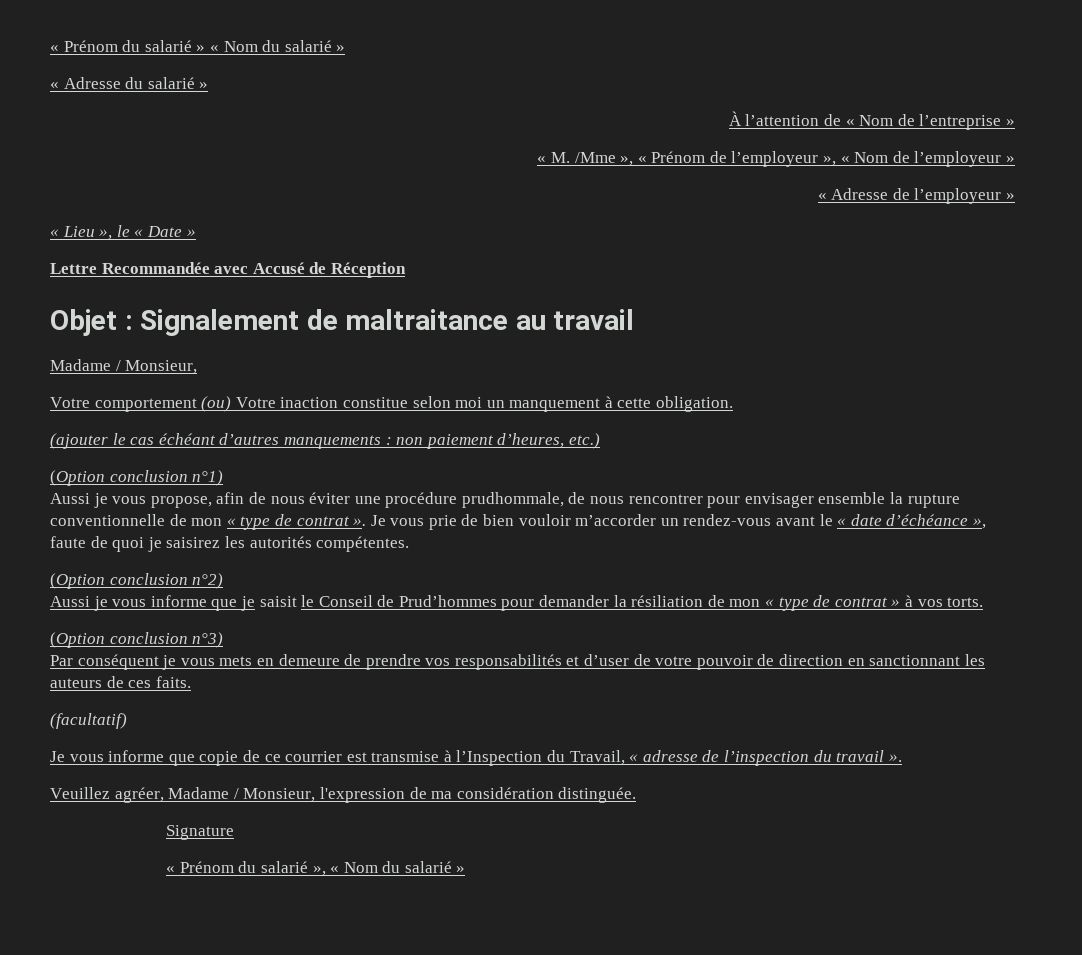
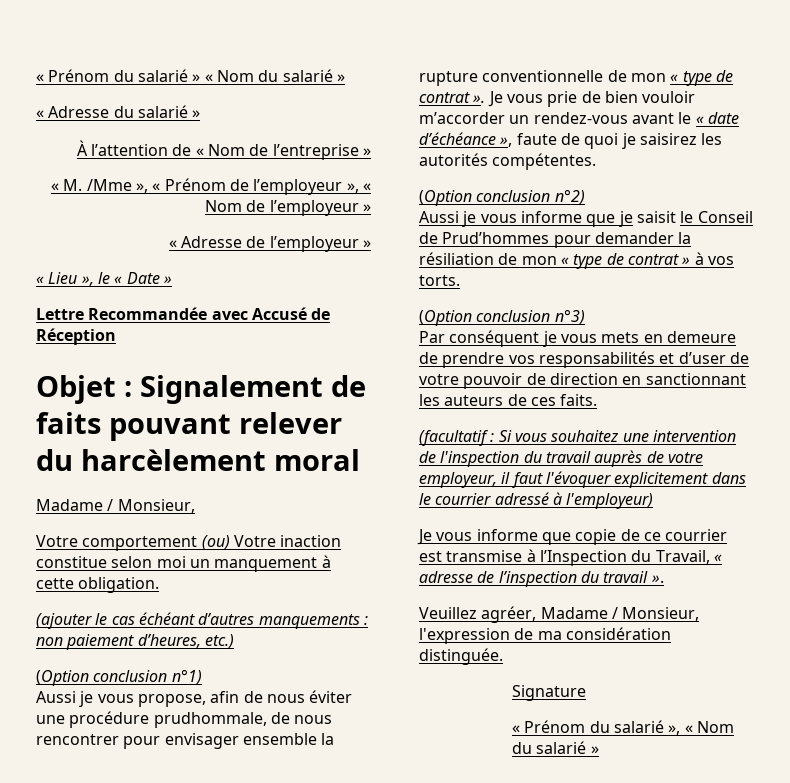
[345,309,635,330] maltraitance au travail -> [36,412,342,441] [36,449,360,471] faits pouvant relever du harcèlement moral
[50,713,127,729] (facultatif) -> [419,430,736,446] [419,450,703,467] [419,471,746,488] [419,492,654,509] (facultatif : Si vous souhaitez une intervention de l'inspection du travail auprès de votre employeur, il faut l'évoquer explicitement dans le courrier adressé à l'employeur)

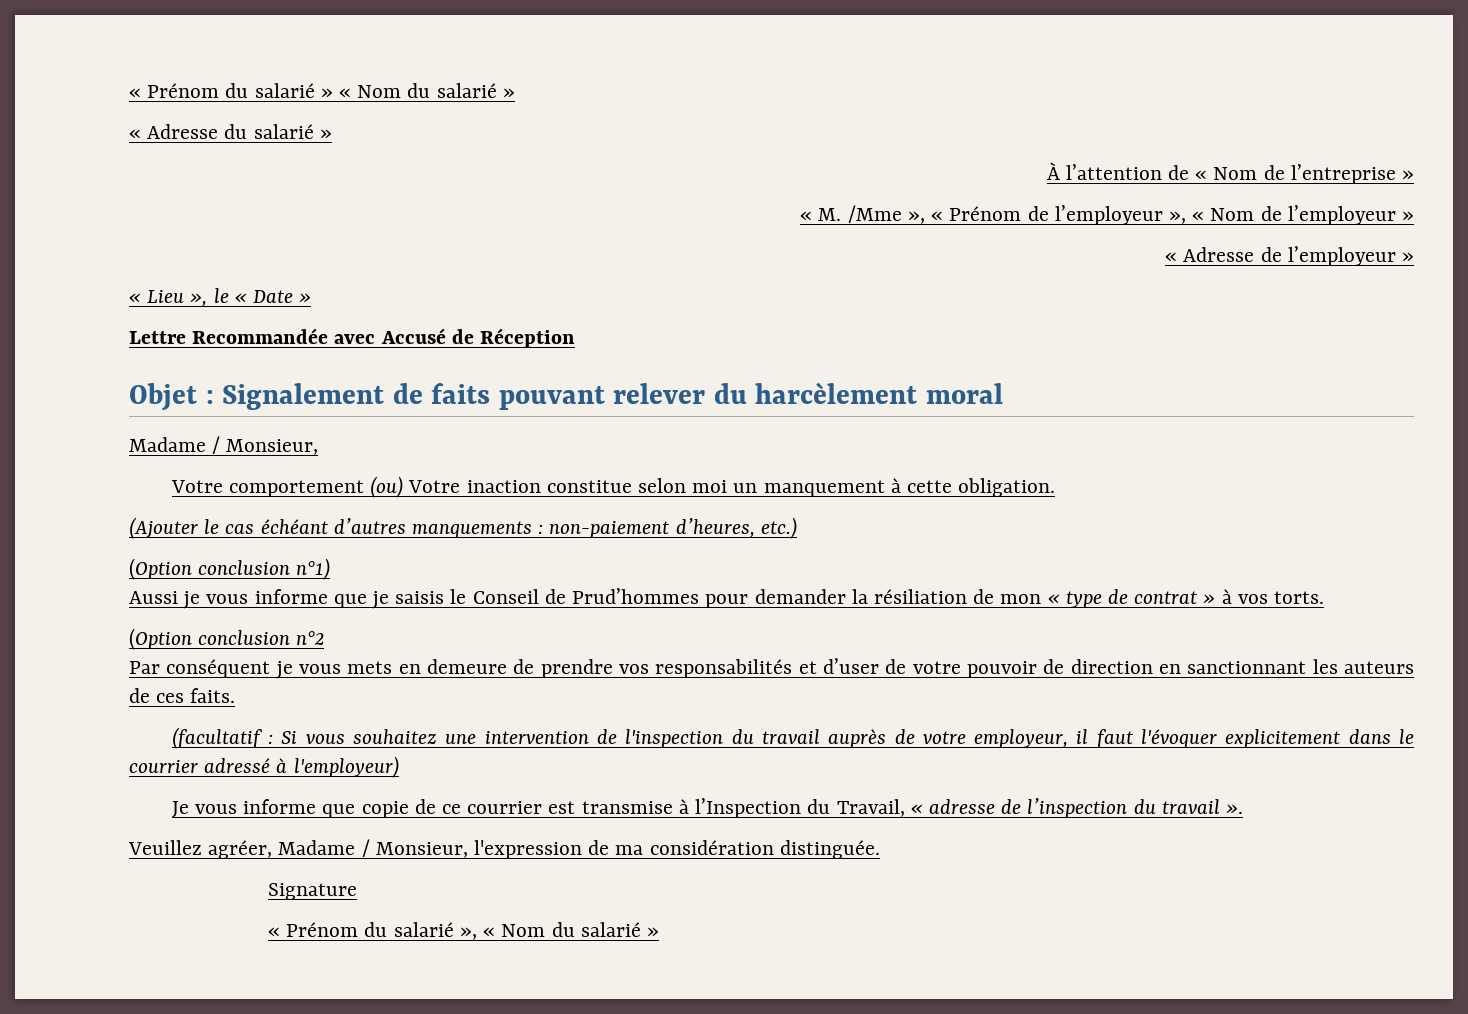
[36,613,92,629] (ajouter -> [129,517,198,539] (Ajouter
[36,634,135,650] non paiement -> [549,521,670,538] non-paiement
[36,690,353,707] [36,711,333,728] [36,733,335,749] [419,70,733,86] [419,91,696,107] [419,112,739,124] [419,132,723,149] [419,153,597,170] [419,189,585,206] // Aussi je vous propose, afin de nous éviter une procédure prudhommale, de nous rencontrer pour envisager ensemble la rupture conventionnelle de mon « type de contrat ». Je vous prie de bien vouloir m’accorder un rendez-vous avant le « date d’échéance », faute de quoi je saisirez les autorités compétentes. // (Option conclusion n°2) -> (331, 569) none
[636,211,676,223] saisit -> [395,591,445,604] saisis
[554,309,585,325] n°3) -> [296,631,325,645] n°2

